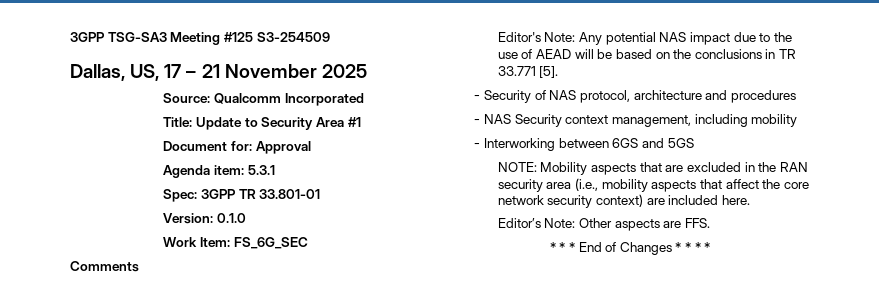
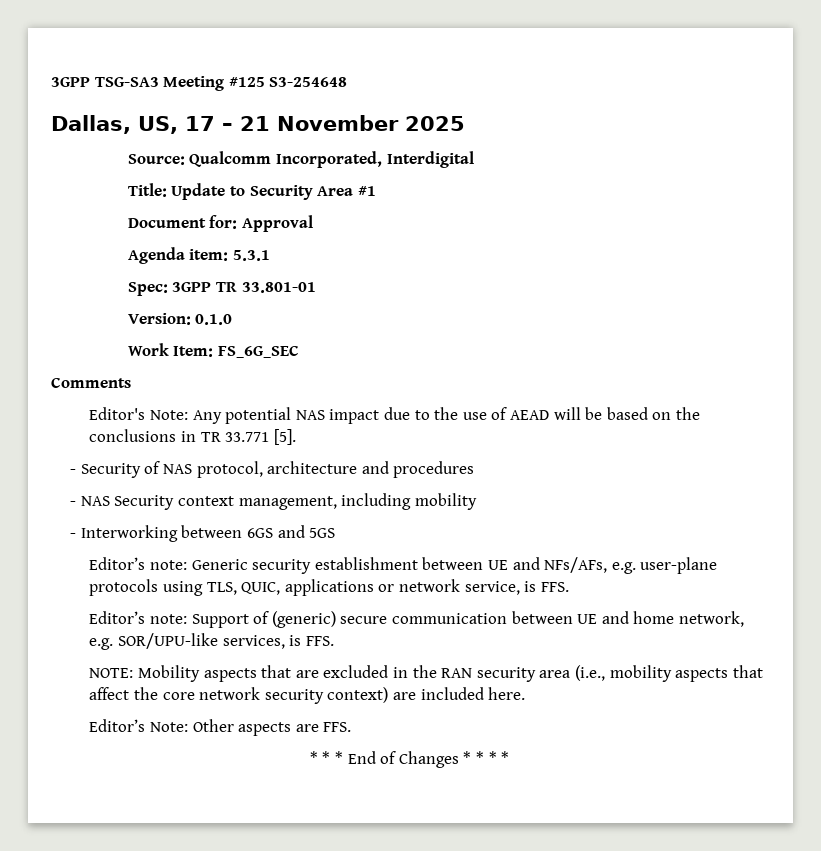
[256,32,330,42] S3-254509 -> [269,77,348,87] S3-254648
[284,93,364,106] Incorporated -> [276,151,474,168] Incorporated, Interdigital
(694, 143) none -> [89,557,718,574] [89,579,569,596] [89,611,744,628] [89,633,334,650] // Editor’s note: Generic security establishment between UE and NFs/AFs, e.g. user-plane protocols using TLS, QUIC, applications or network service, is FFS. // Editor’s note: Support of (generic) secure communication between UE and home network, e.g. SOR/UPU-like services, is FFS.

